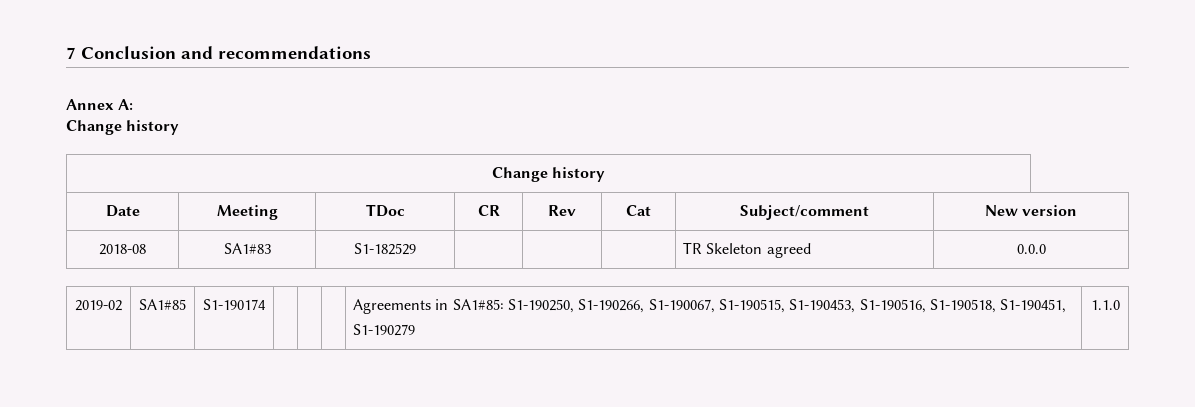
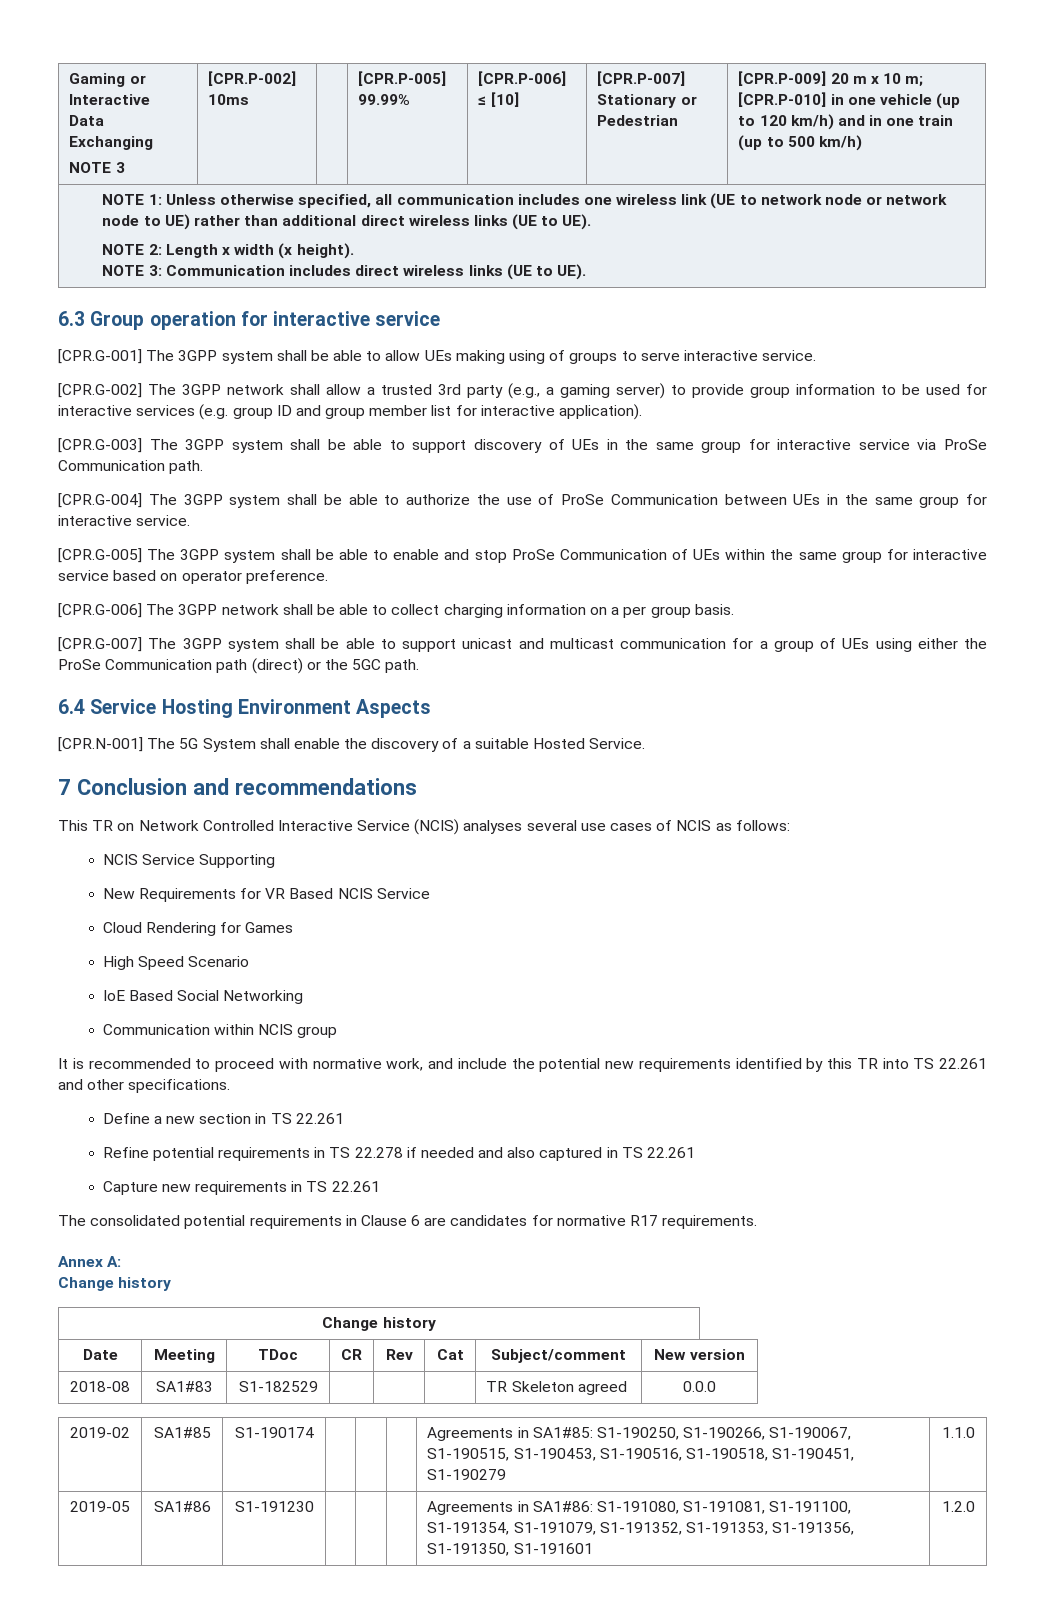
[66,46,371,59] 7 Conclusion and recommendations -> [69,73,146,87] [69,94,151,105] [69,115,105,126] [69,136,154,150] [69,162,125,173] [208,71,297,86] [208,94,250,105] [358,71,447,86] [358,94,411,105] [478,71,567,86] [478,92,519,107] [597,71,686,86] [597,94,697,108] [597,115,679,126] [738,71,924,87] [738,92,961,109] [738,114,954,130] [738,135,862,151] [102,193,948,209] [102,214,592,230] [102,243,354,259] [102,264,587,280] [58,311,441,330] [58,349,817,364] [58,383,987,399] [58,404,643,420] [58,438,987,453] [58,460,204,474] [58,493,987,508] [58,515,191,526] [58,548,987,563] [58,570,328,584] [58,603,734,618] [58,637,987,652] [58,658,420,674] [58,699,432,718] [58,737,646,752] [58,778,417,795] [58,819,790,835] [102,854,275,868] [102,888,430,902] [102,922,294,936] [102,956,249,970] [102,990,304,1004] [102,1024,338,1038] [58,1058,987,1072] [58,1079,231,1093] [102,1113,344,1124] [102,1147,696,1161] [102,1181,380,1195] [58,1215,758,1229] Gaming or Interactive Data Exchanging // NOTE 3 | [CPR.P-002] 10ms | | [CPR.P-005] 99.99% | [CPR.P-006] ≤ [10] | [CPR.P-007] Stationary or Pedestrian | [CPR.P-009] 20 m x 10 m; [CPR.P-010] in one vehicle (up to 120 km/h) and in one train (up to 500 km/h) // NOTE 1: Unless otherwise specified, all communication includes one wireless link (UE to network node or network node to UE) rather than additional direct wireless links (UE to UE). // NOTE 2: Length x width (x height). // NOTE 3: Communication includes direct wireless links (UE to UE). // 6.3 Group operation for interactive service // [CPR.G-001] The 3GPP system shall be able to allow UEs making using of groups to serve interactive service. // [CPR.G-002] The 3GPP network shall allow a trusted 3rd party (e.g., a gaming server) to provide group information to be used for interactive services (e.g. group ID and group member list for interactive application). // [CPR.G-003] The 3GPP system shall be able to support discovery of UEs in the same group for interactive service via ProSe Communication path. // [CPR.G-004] The 3GPP system shall be able to authorize the use of ProSe Communication between UEs in the same group for interactive service. // [CPR.G-005] The 3GPP system shall be able to enable and stop ProSe Communication of UEs within the same group for interactive service based on operator preference. // [CPR.G-006] The 3GPP network shall be able to collect charging information on a per group basis. // [CPR.G-007] The 3GPP system shall be able to support unicast and multicast communication for a group of UEs using either the ProSe Communication path (direct) or the 5GC path. // 6.4 Service Hosting Environment Aspects // [CPR.N-001] The 5G System shall enable the discovery of a suitable Hosted Service. // 7 Conclusion and recommendations // This TR on Network Controlled Interactive Service (NCIS) analyses several use cases of NCIS as follows: // NCIS Service Supporting // New Requirements for VR Based NCIS Service // Cloud Rendering for Games // High Speed Scenario // IoE Based Social Networking // Communication within NCIS group // It is recommended to proceed with normative work, and include the potential new requirements identified by this TR into TS 22.261 and other specifications. // Define a new section in TS 22.261 // Refine potential requirements in TS 22.278 if needed and also captured in TS 22.261 // Capture new requirements in TS 22.261 // The consolidated potential requirements in Clause 6 are candidates for normative R17 requirements.
(1120, 305) none -> [70,1501,130,1512] [153,1501,211,1512] [234,1501,314,1512] [427,1501,852,1515] [427,1522,855,1535] [427,1543,593,1556] [941,1501,975,1512] // 2019-05 | SA1#86 | S1-191230 | | | | Agreements in SA1#86: S1-191080, S1-191081, S1-191100, S1-191354, S1-191079, S1-191352, S1-191353, S1-191356, S1-191350, S1-191601 | 1.2.0

